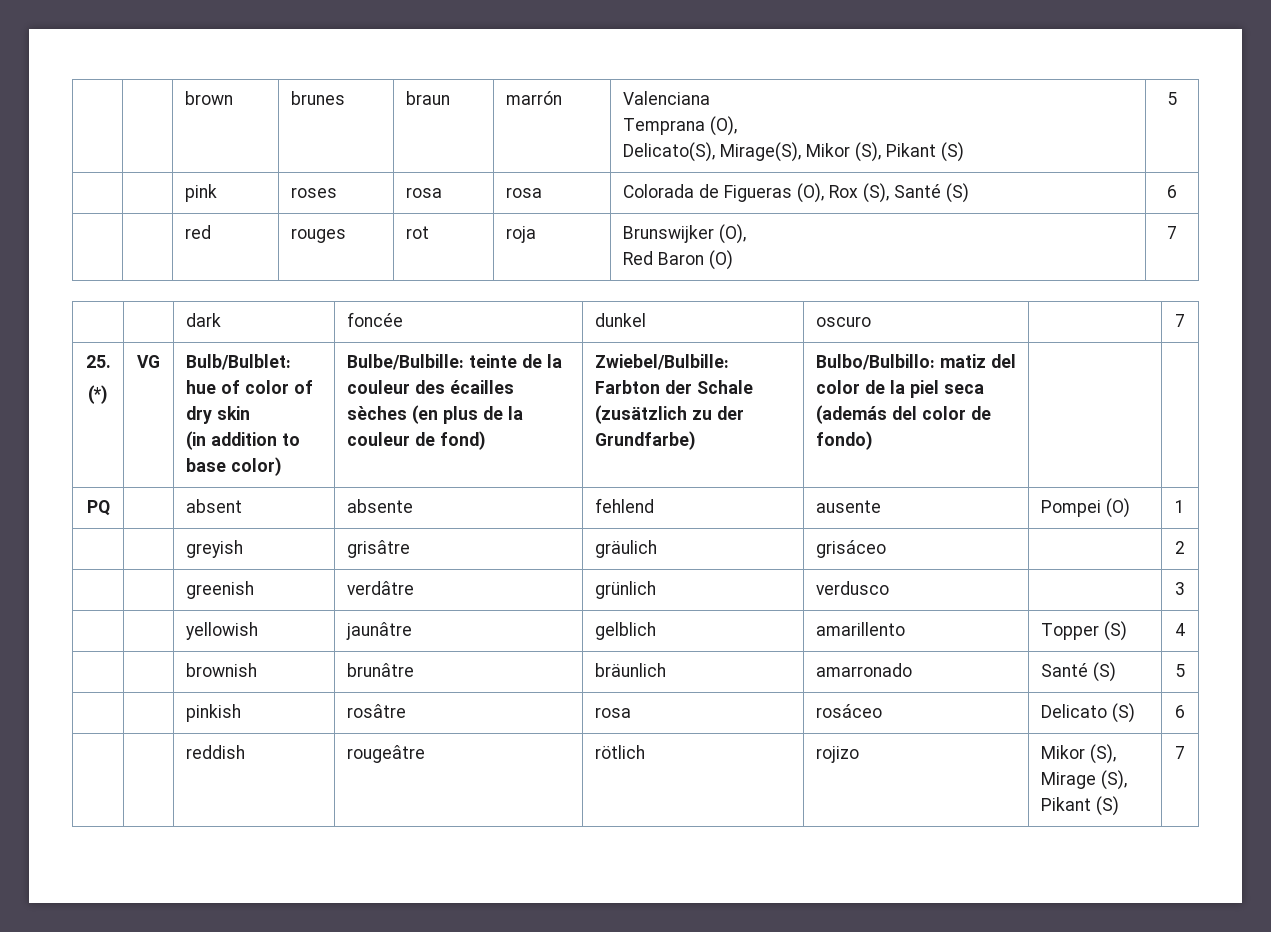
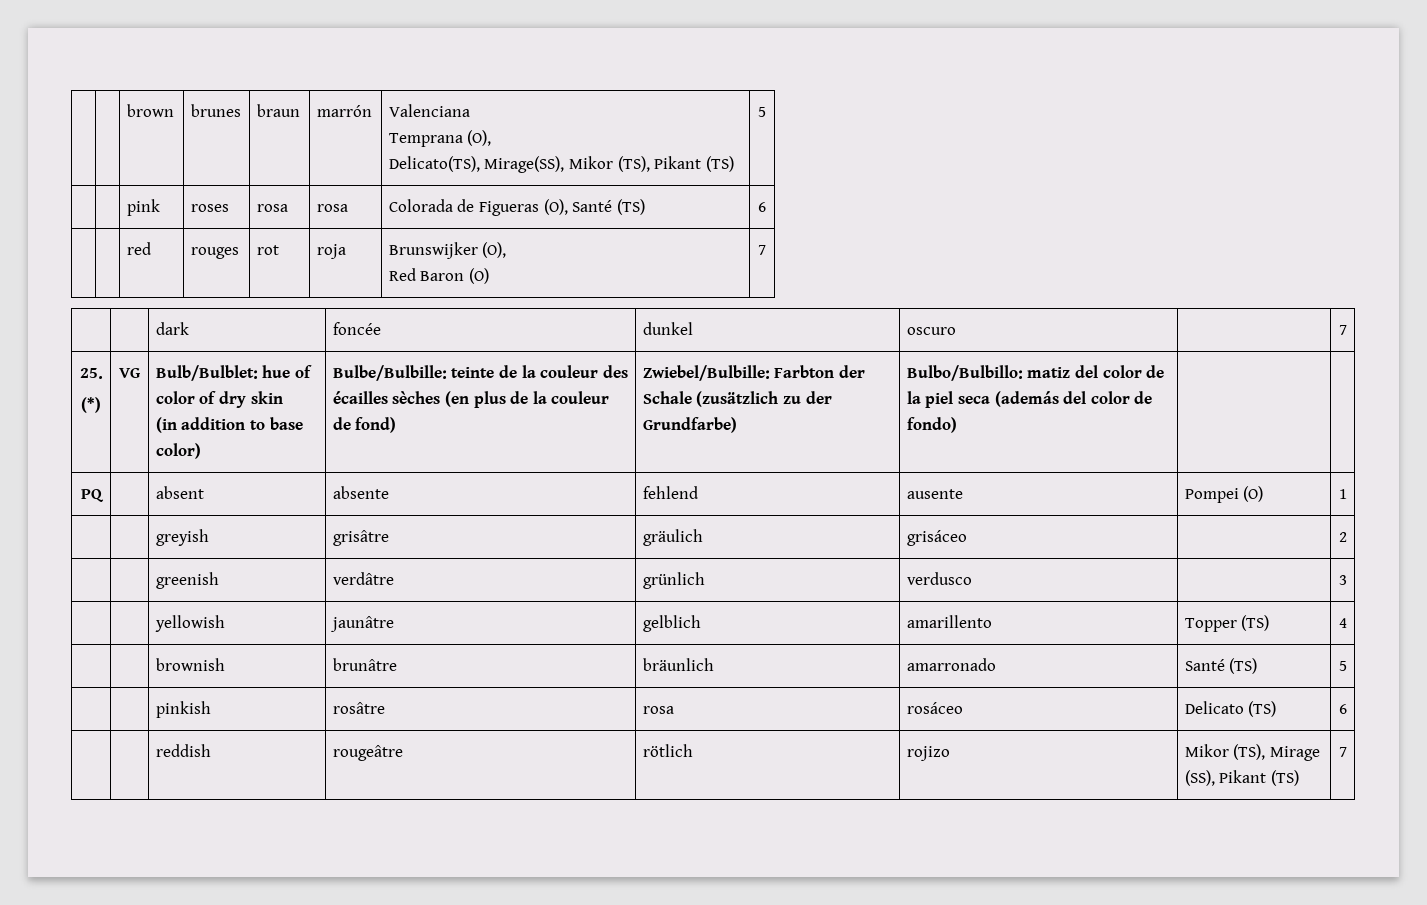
[622,142,964,162] Delicato(S), Mirage(S), Mikor (S), Pikant (S) -> [388,156,734,173] Delicato(TS), Mirage(SS), Mikor (TS), Pikant (TS)
[828,183,969,203] Rox (S), Santé (S) -> [572,199,645,215] Santé (TS)
[1103,621,1127,641] (S) -> [1241,615,1270,631] (TS)
[1092,662,1116,682] (S) -> [1229,658,1258,674] (TS)
[1111,703,1135,723] (S) -> [1248,701,1277,717] (TS)
[1089,744,1116,764] [1040,770,1127,790] [1040,796,1119,816] (S), Mirage (S), Pikant (S) -> [1233,744,1321,761] [1184,770,1300,786] (TS), Mirage (SS), Pikant (TS)

